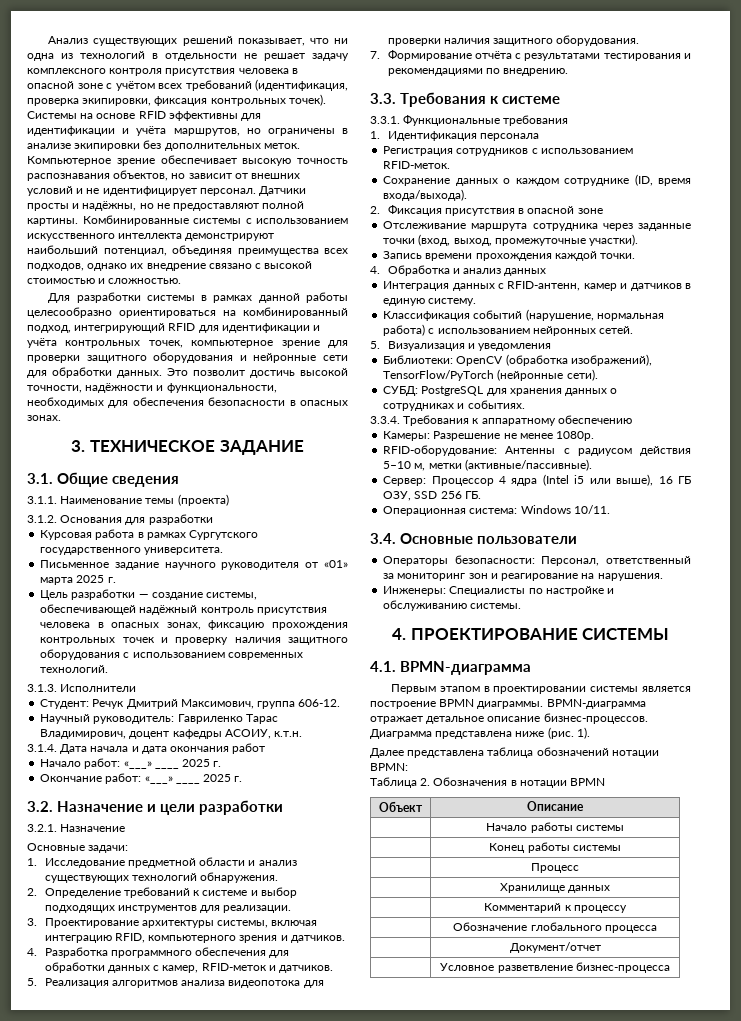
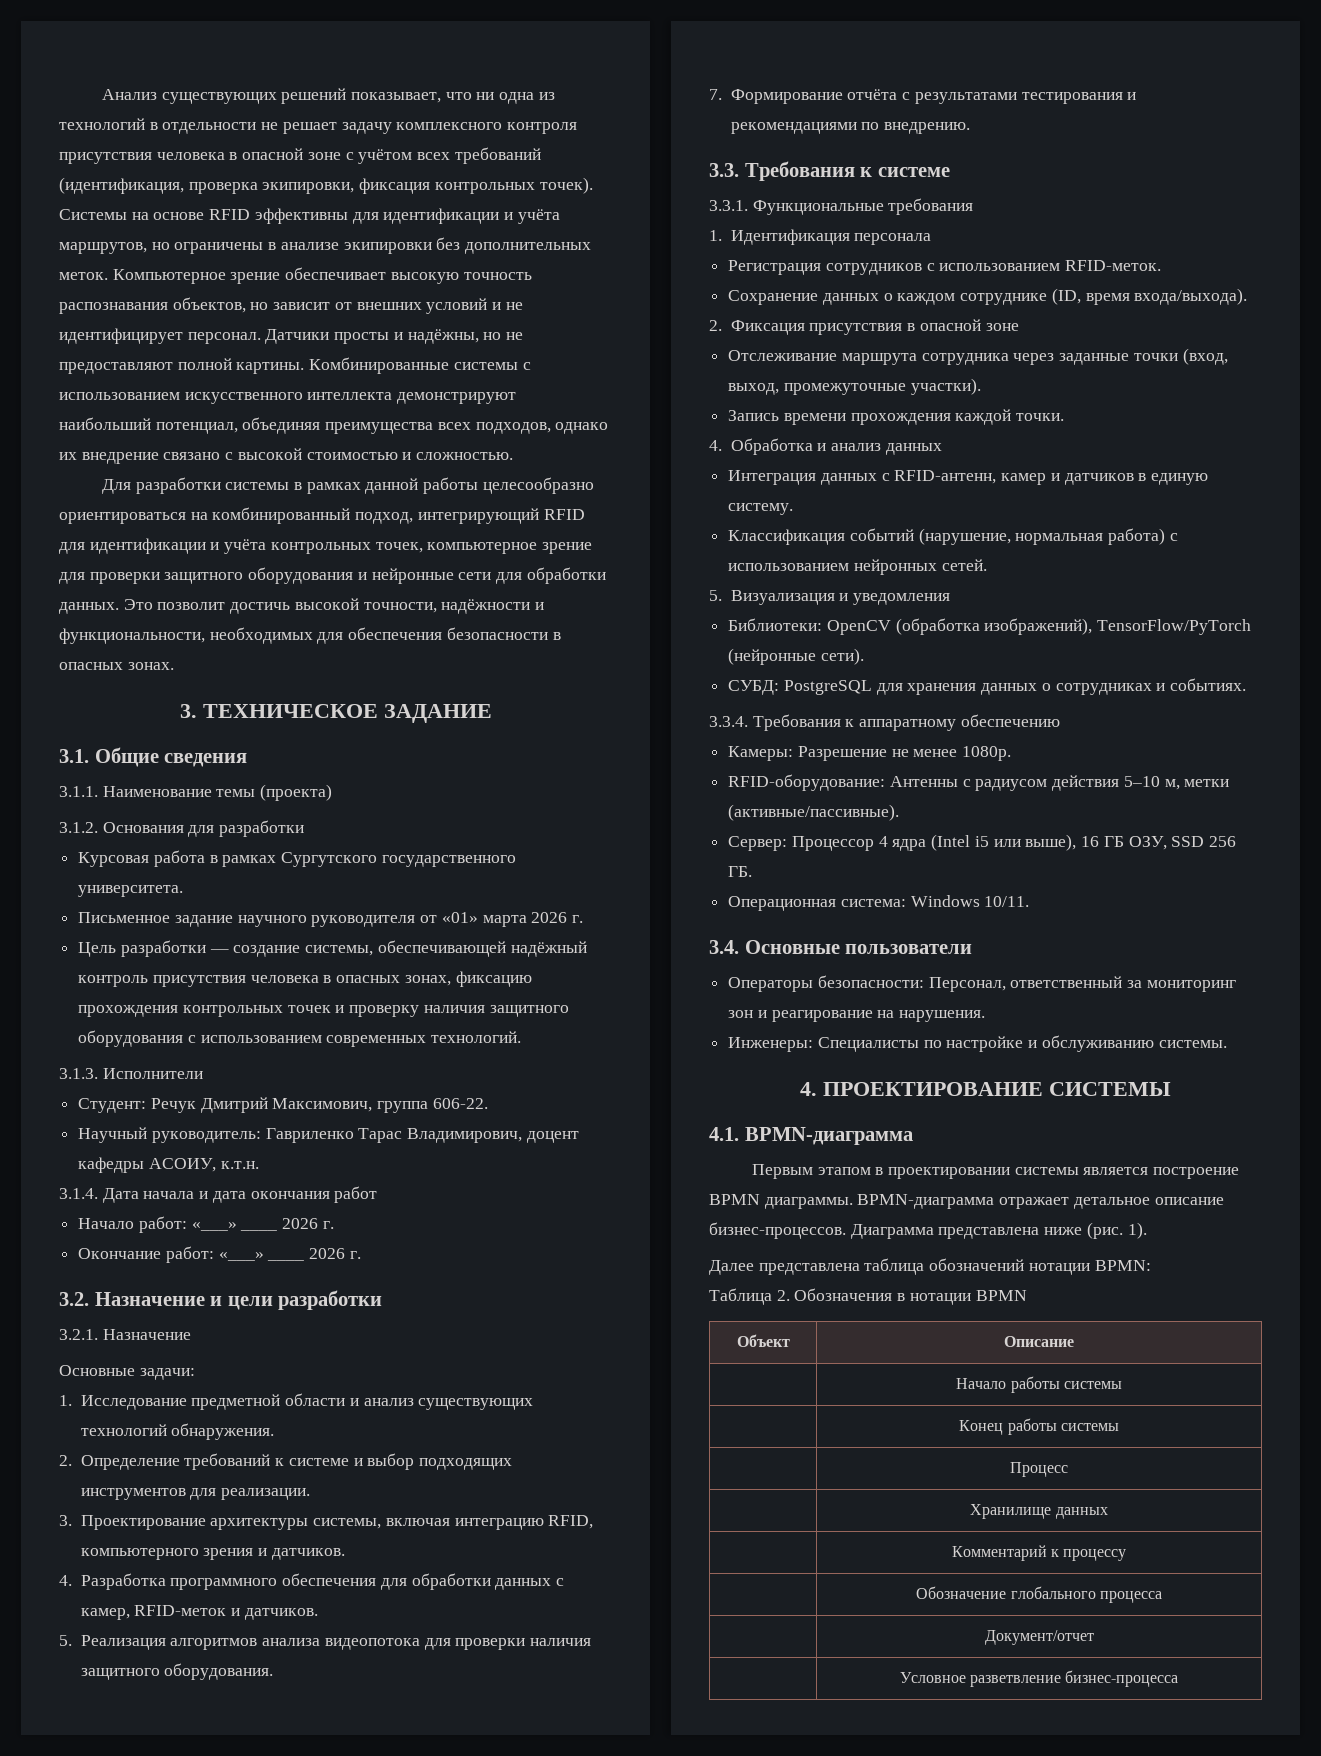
[76,575,105,583] 2025 -> [531,912,568,923] 2026
[298,699,341,707] 606-12. -> [432,1098,488,1109] 606-22.
[182,759,211,767] 2025 -> [282,1218,319,1229] 2026
[203,774,232,782] 2025 -> [309,1248,346,1259] 2026

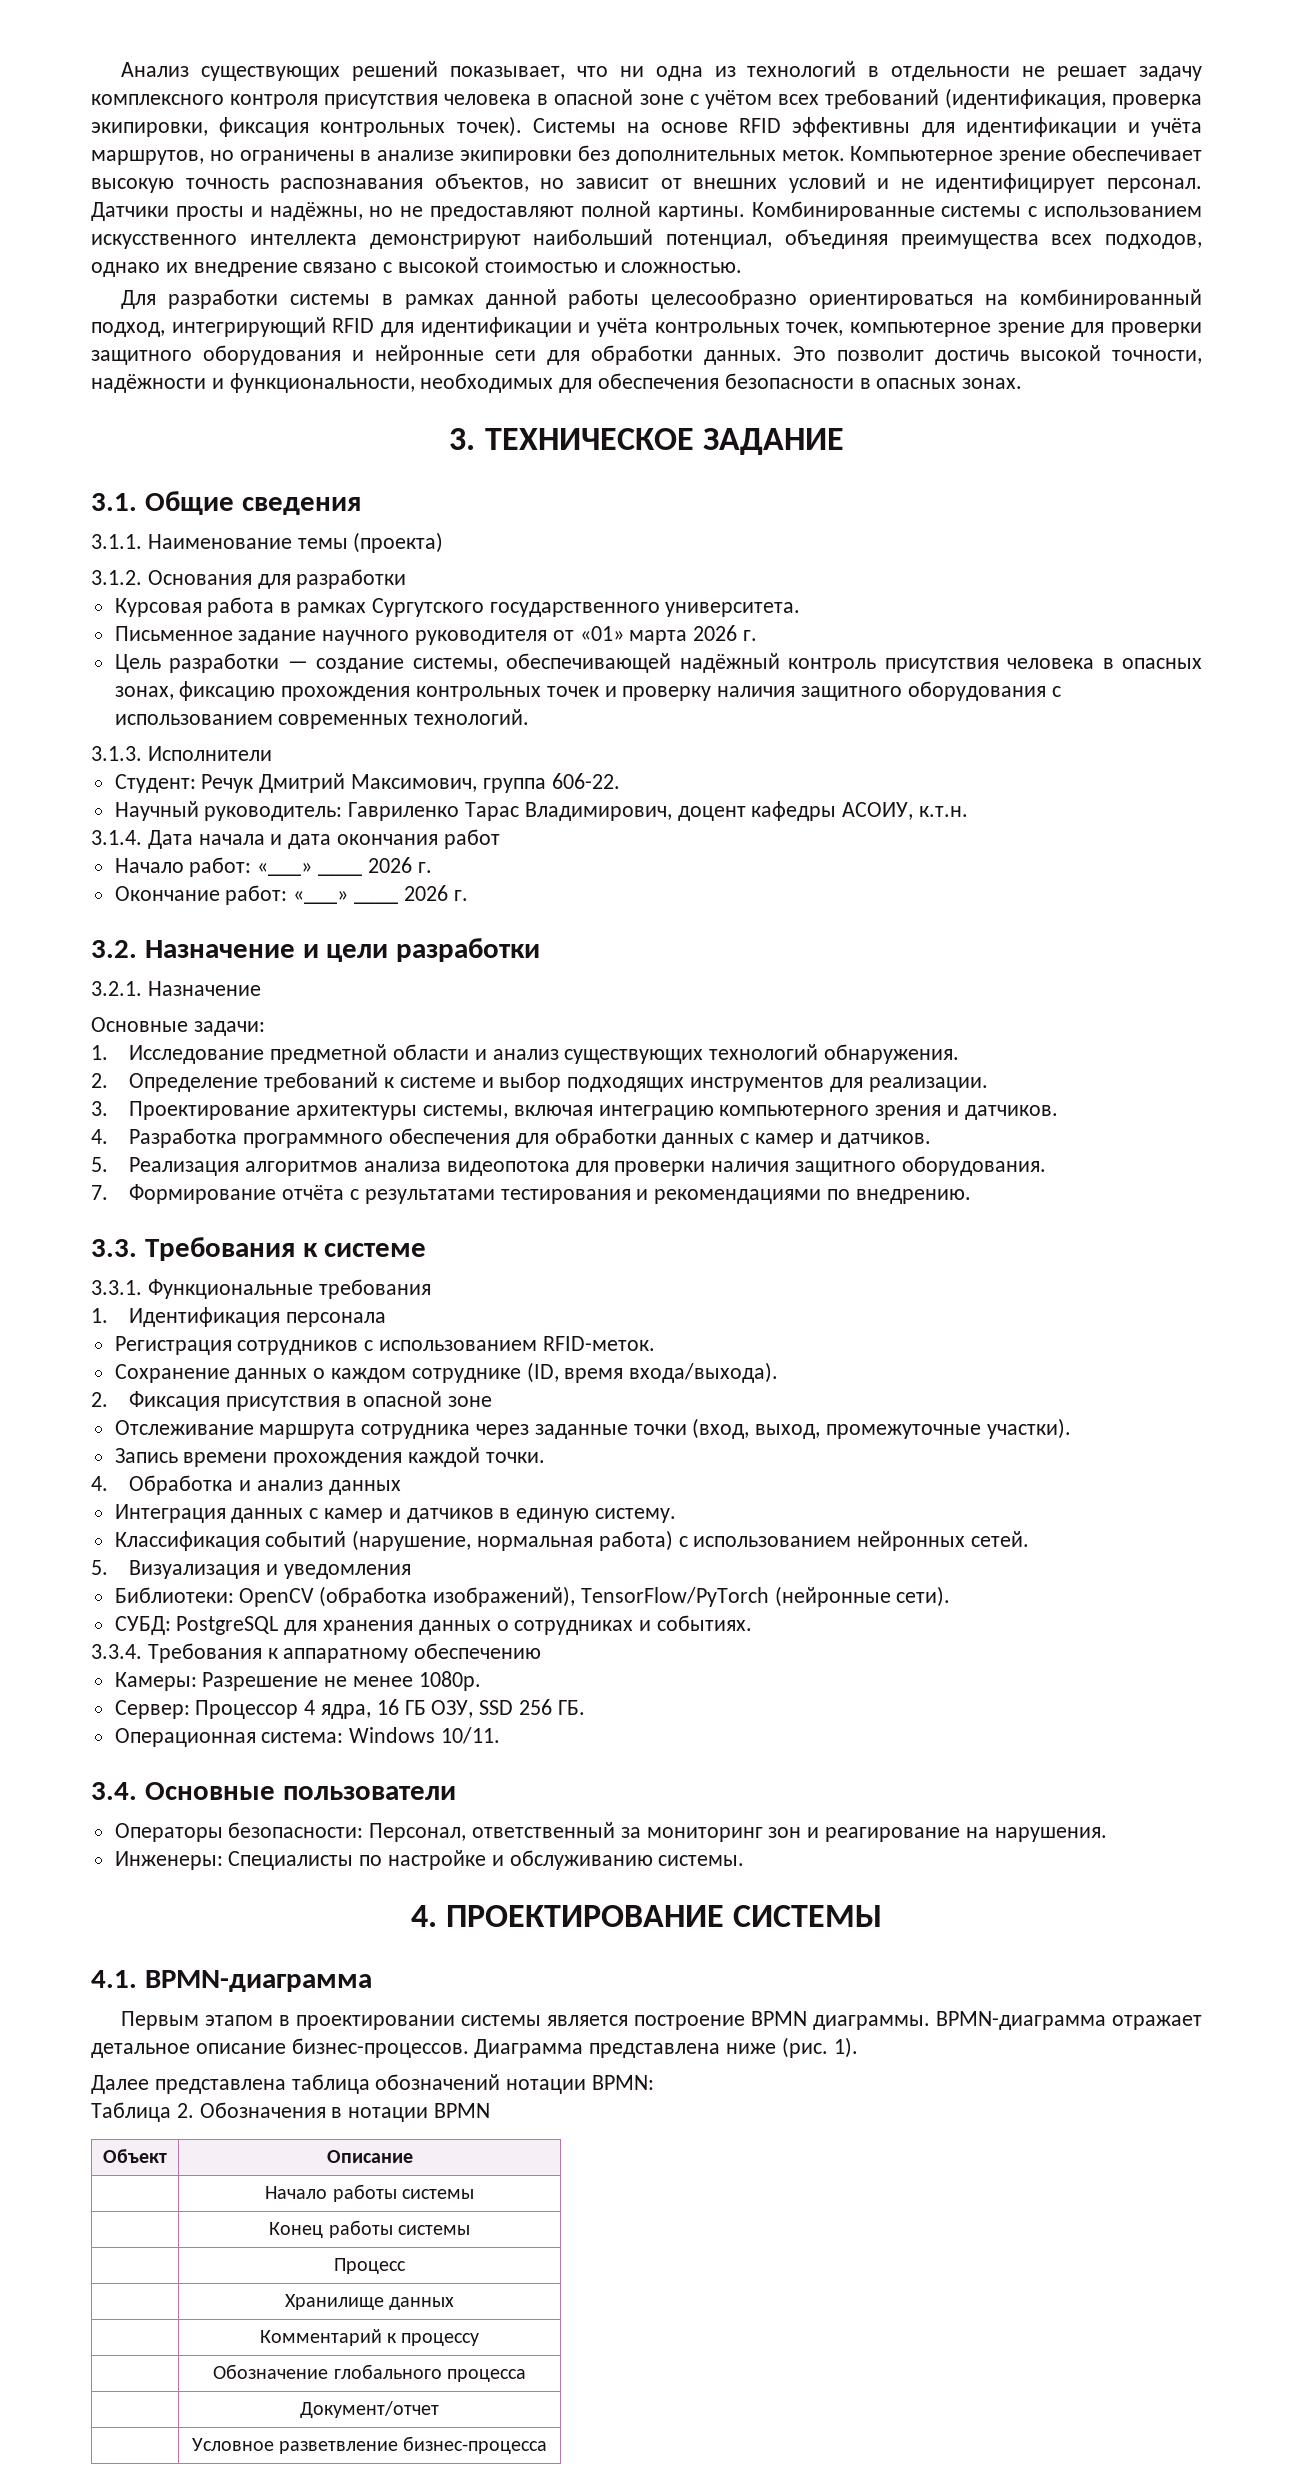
[548,1515,594,1529] RFID, -> (714, 1112) none
[80,1605,227,1620] камер, RFID-меток -> [754,1133,814,1148] камер
[894,470,997,484] RFID-антенн, -> (319, 1513) none
[728,774,1230,791] [728,804,900,821] [728,834,1077,851] RFID-оборудование: Антенны с радиусом действия 5–10 м, метки (активные/пассивные). // Сервер: Процессор 4 ядра (Intel i5 или выше), -> [114,1700,372,1719] Сервер: Процессор 4 ядра,

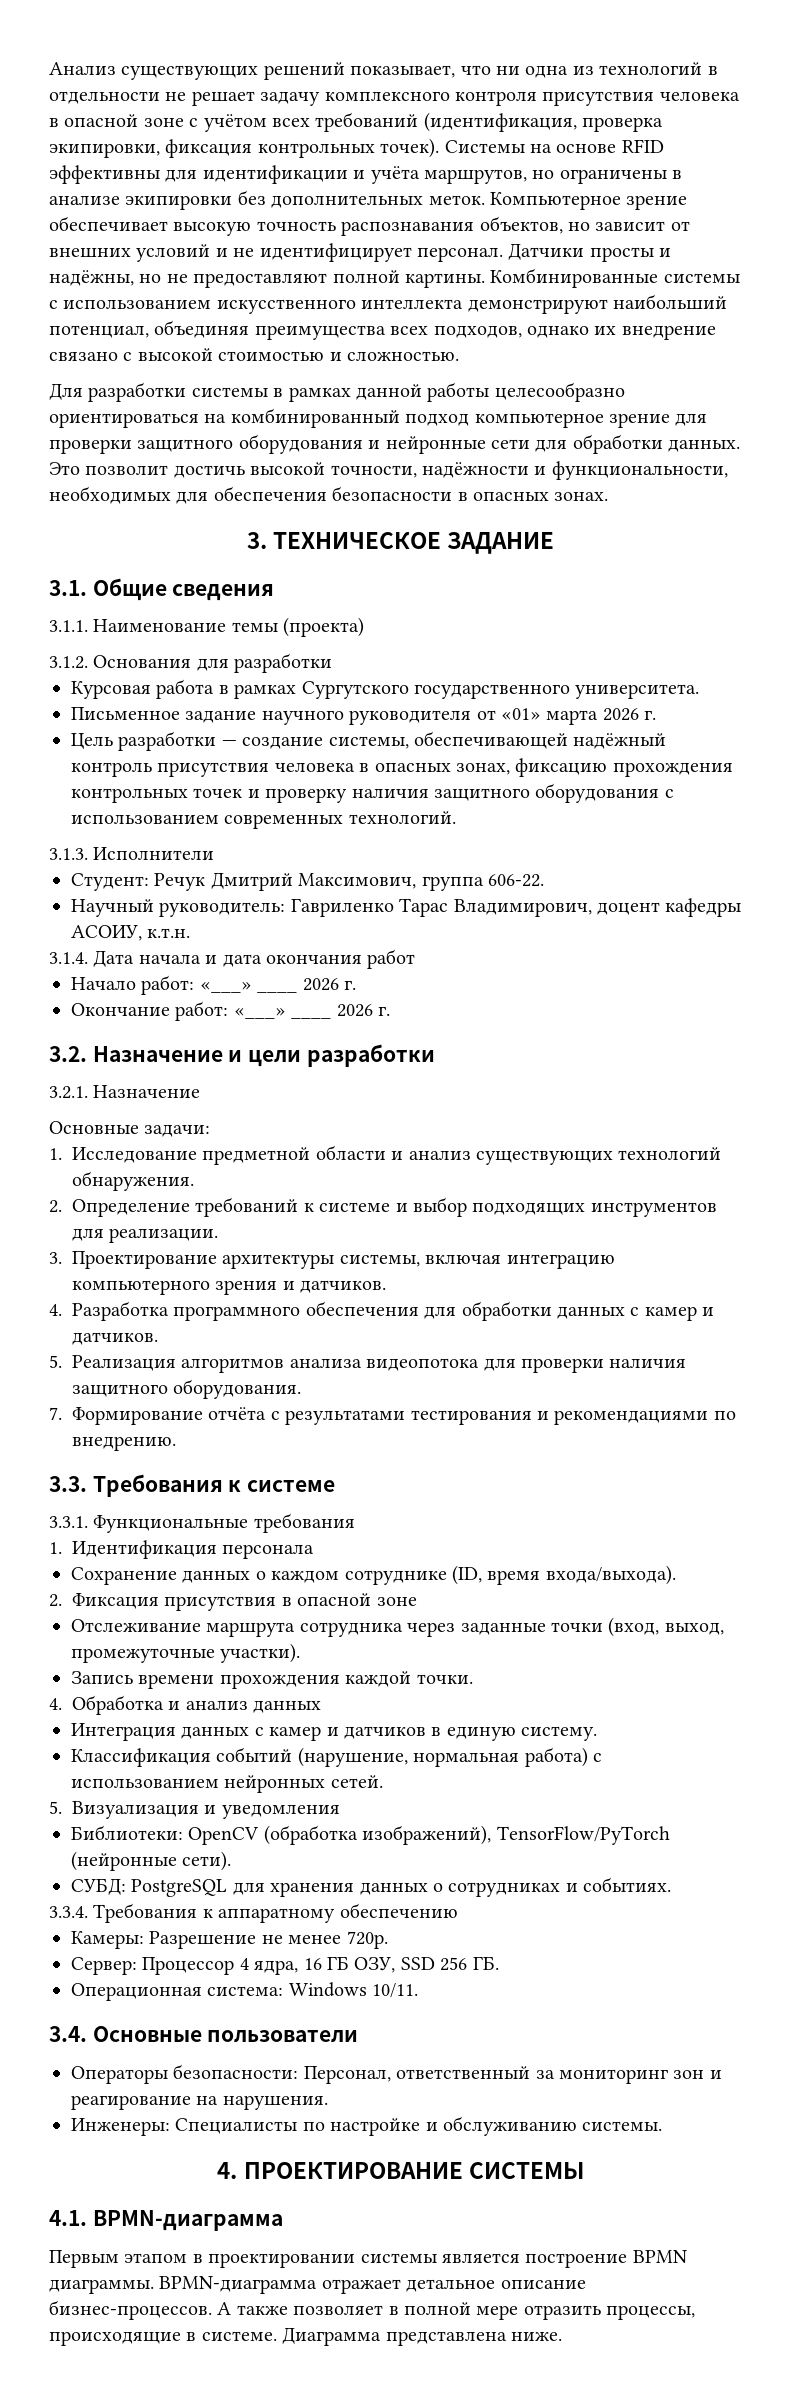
[91,317,844,337] подход, интегрирующий RFID для идентификации и учёта контрольных точек, -> [405,413,470,426] подход
[114,1336,655,1355] // Регистрация сотрудников с использованием RFID-меток. -> (315, 1551) none
[418,1671,481,1691] 1080p. -> [346,1931,388,1949] 720p.
[474,2037,858,2058] [91,2074,655,2094] [91,2102,491,2122] [103,2149,167,2163] [326,2150,413,2163] [265,2184,474,2202] [269,2220,470,2238] [334,2258,406,2274] [284,2294,455,2310] [259,2329,480,2346] [213,2364,526,2382] [300,2401,439,2418] [191,2436,548,2454] Диаграмма представлена ниже (рис. 1). // Далее представлена таблица обозначений нотации BPMN: // Таблица 2. Обозначения в нотации BPMN // Объект | Описание // | Начало работы системы // | Конец работы системы // | Процесс // | Хранилище данных // | Комментарий к процессу // | Обозначение глобального процесса // | Документ/отчет // | Условное разветвление бизнес-процесса -> [217,2302,696,2320] [49,2327,562,2346] А также позволяет в полной мере отразить процессы, происходящие в системе. Диаграмма представлена ниже.

